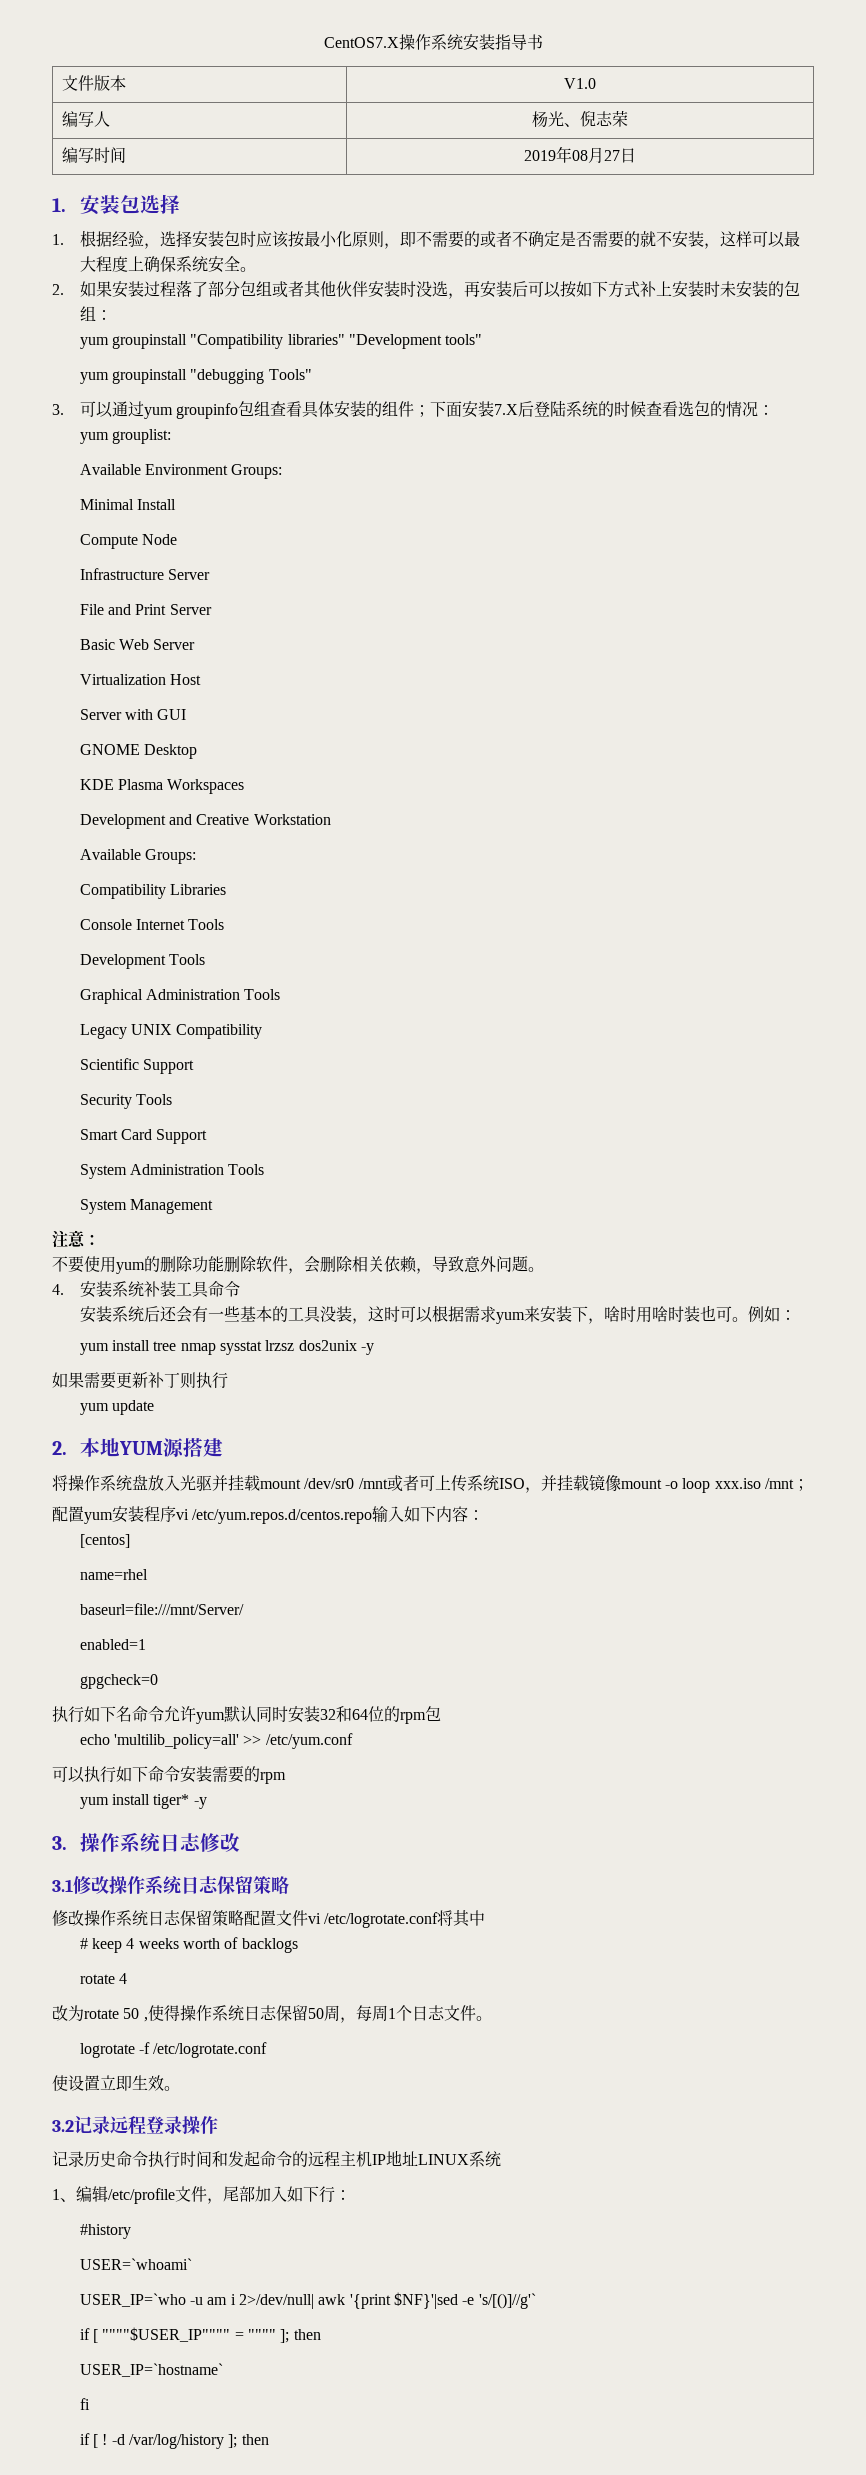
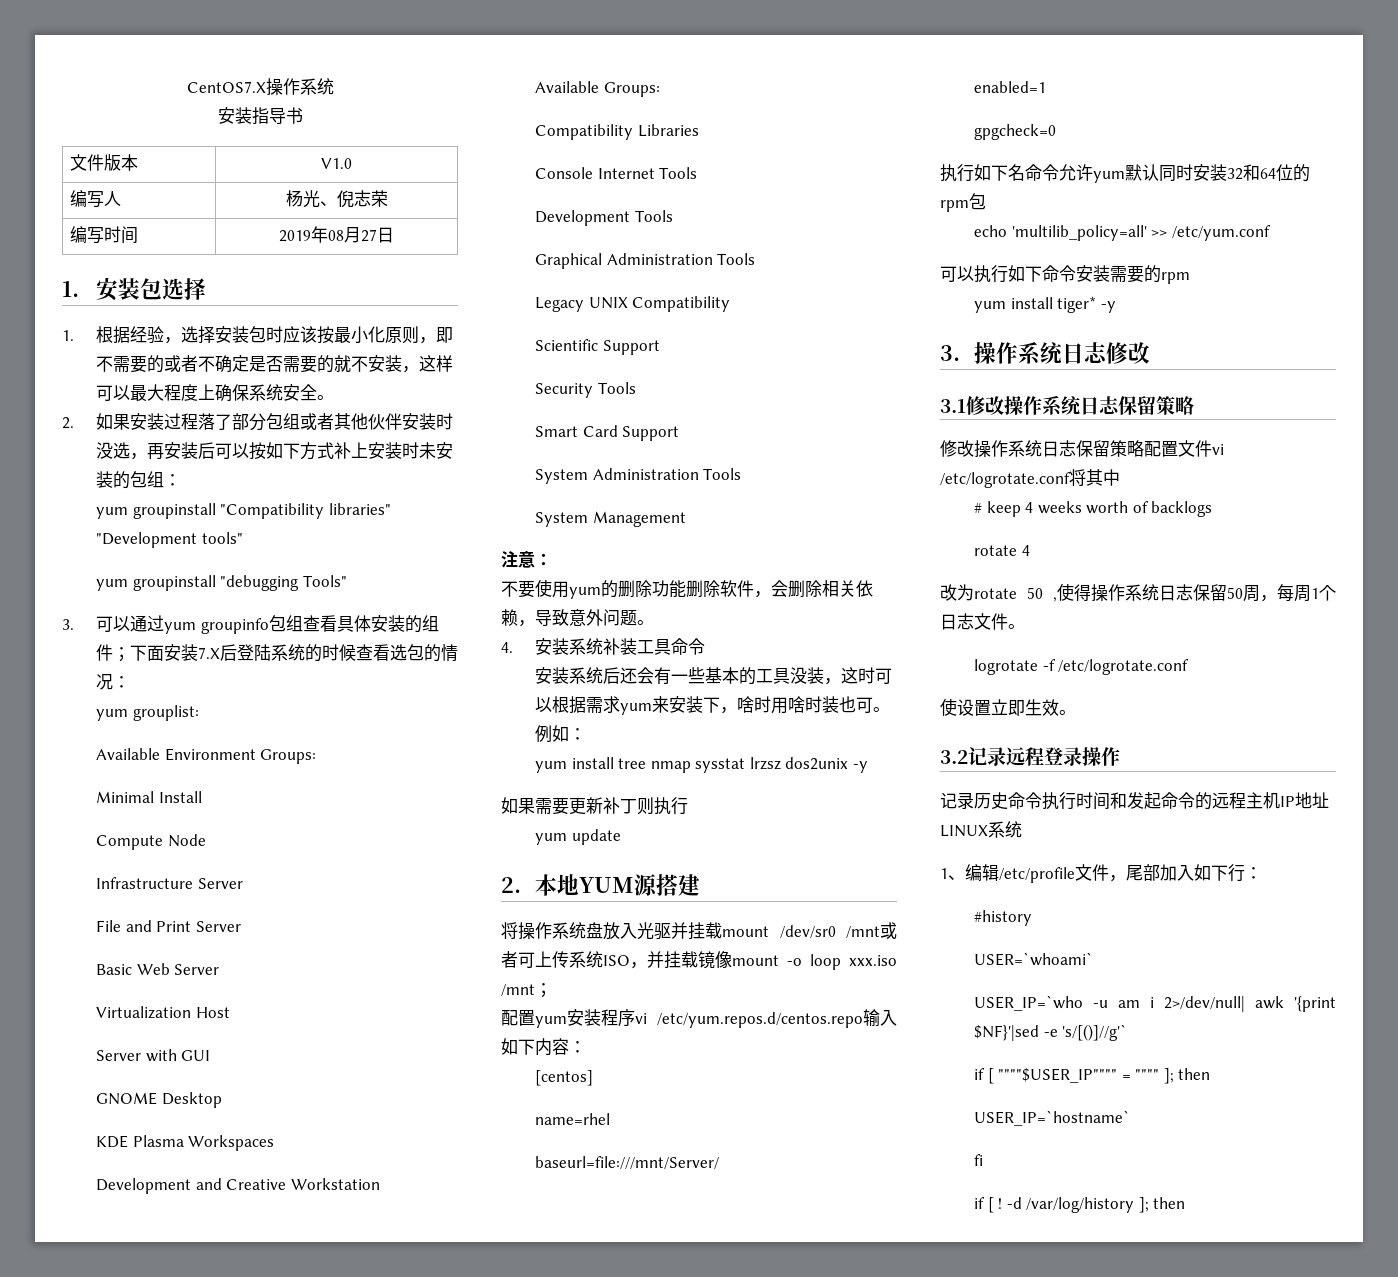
(463, 42) none -> (334, 86) //

